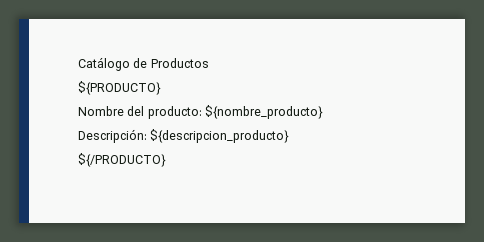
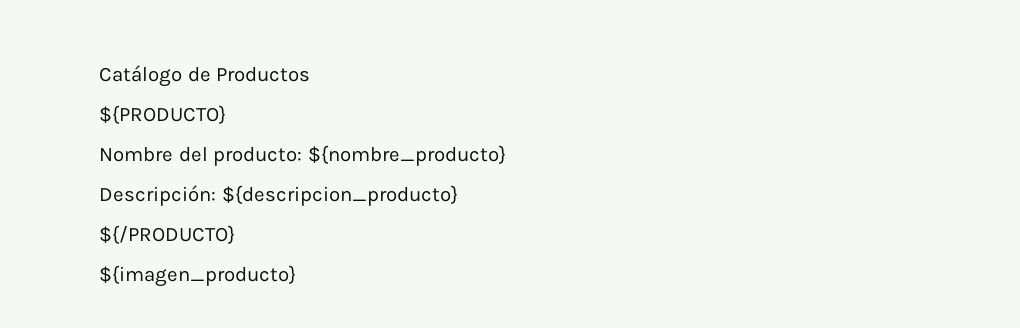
(166, 160) none -> [99,265,296,287] // ${imagen_producto}

